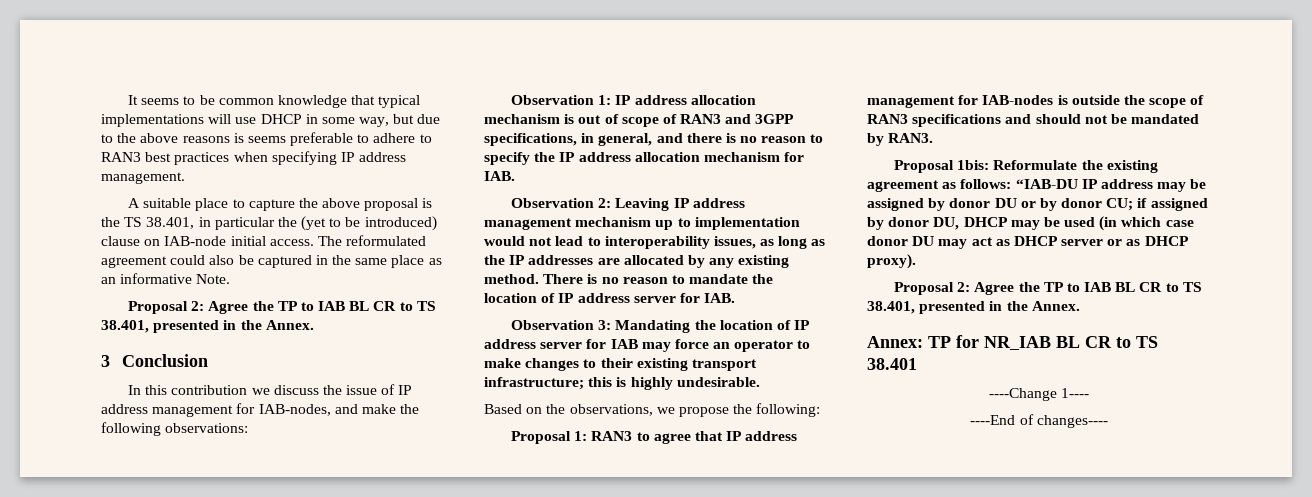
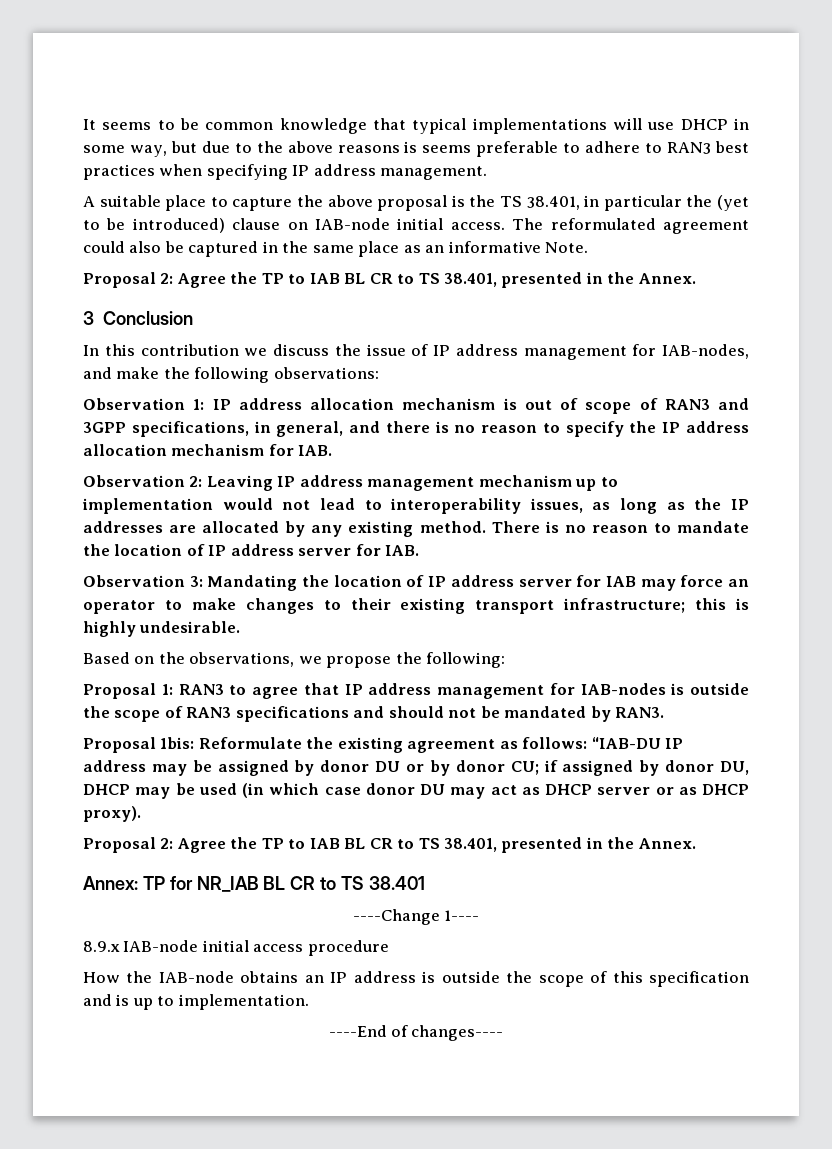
(1090, 393) none -> [83,940,389,956] [83,971,749,987] [83,994,309,1010] // 8.9.x IAB-node initial access procedure // How the IAB-node obtains an IP address is outside the scope of this specification and is up to implementation.

